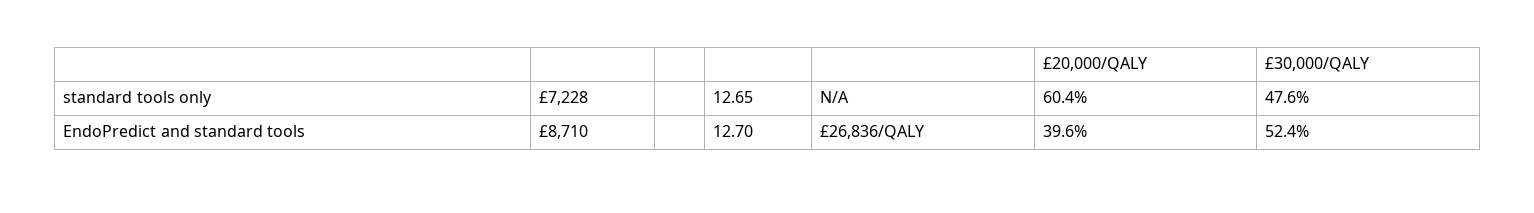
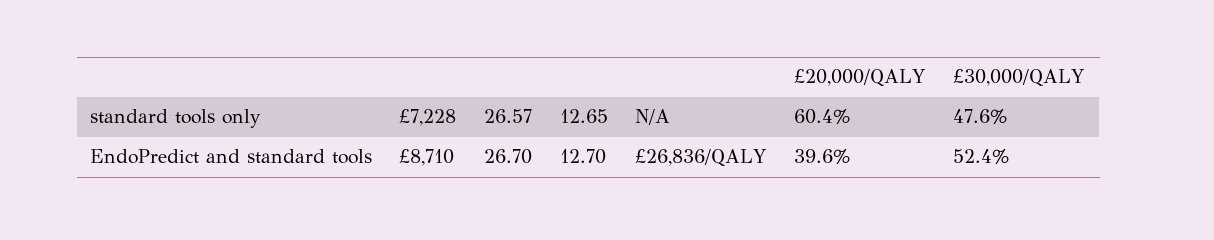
(589, 98) none -> [484,109,533,123] 26.57
(589, 132) none -> [484,149,533,164] 26.70

